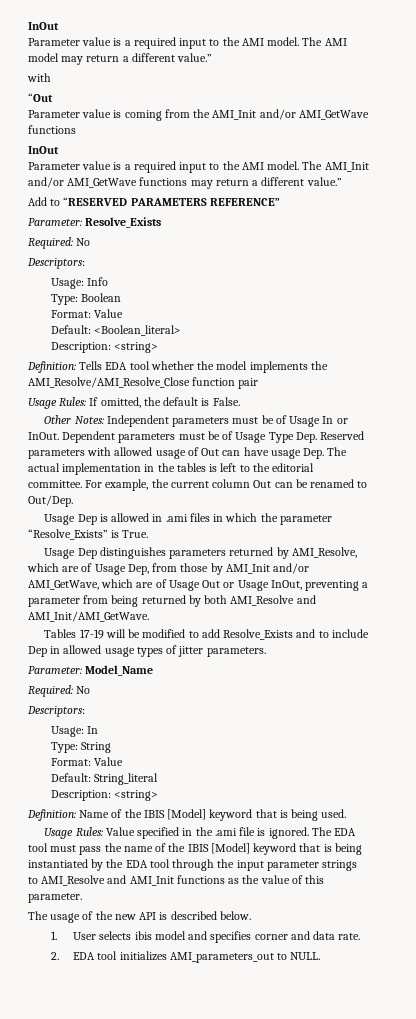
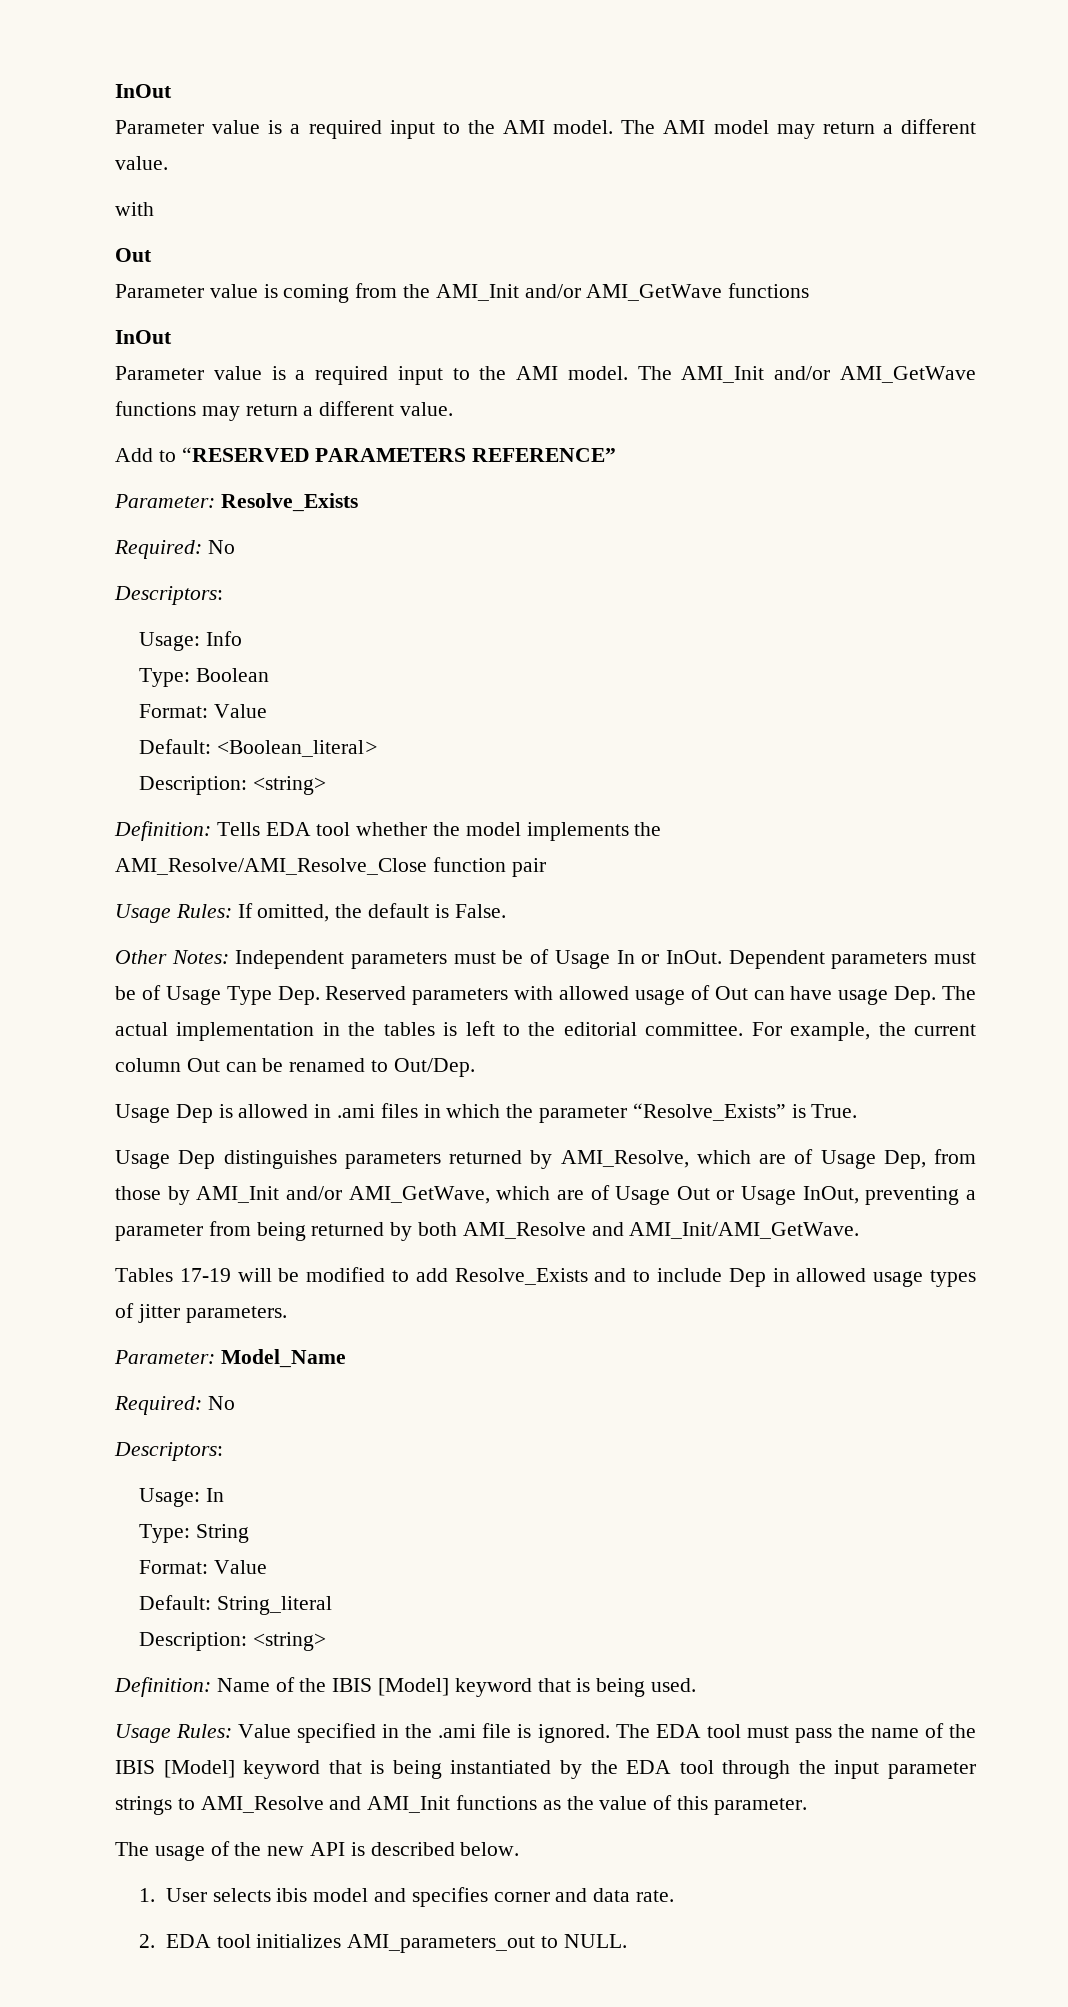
[177,53,213,62] value.” -> [115,156,168,170] value.
[28,93,53,102] “Out -> [115,248,152,262] Out
[306,177,342,186] value.” -> [400,402,454,416] value.

